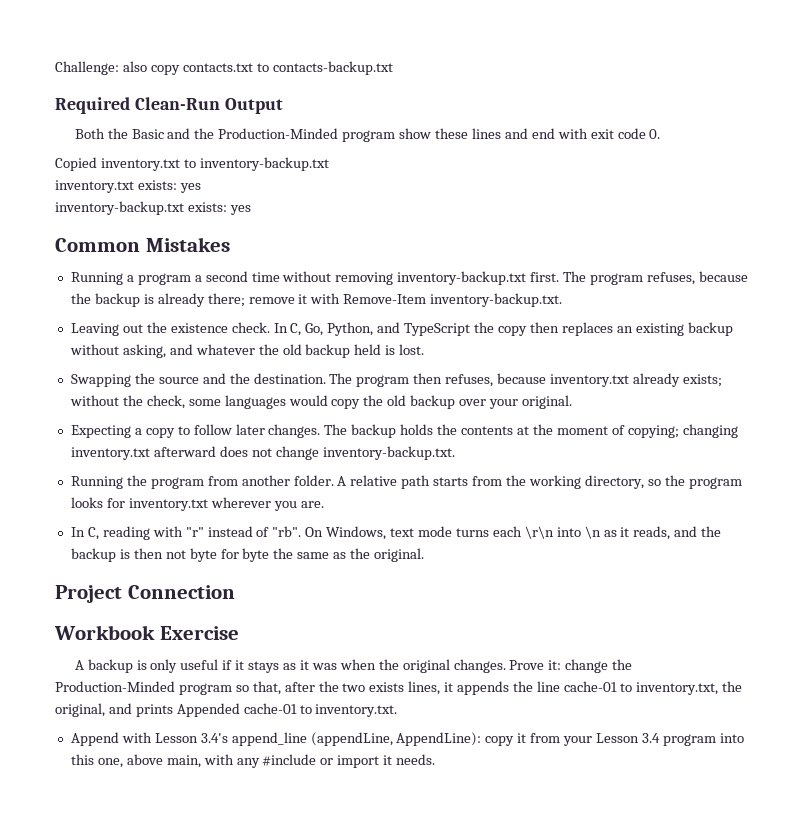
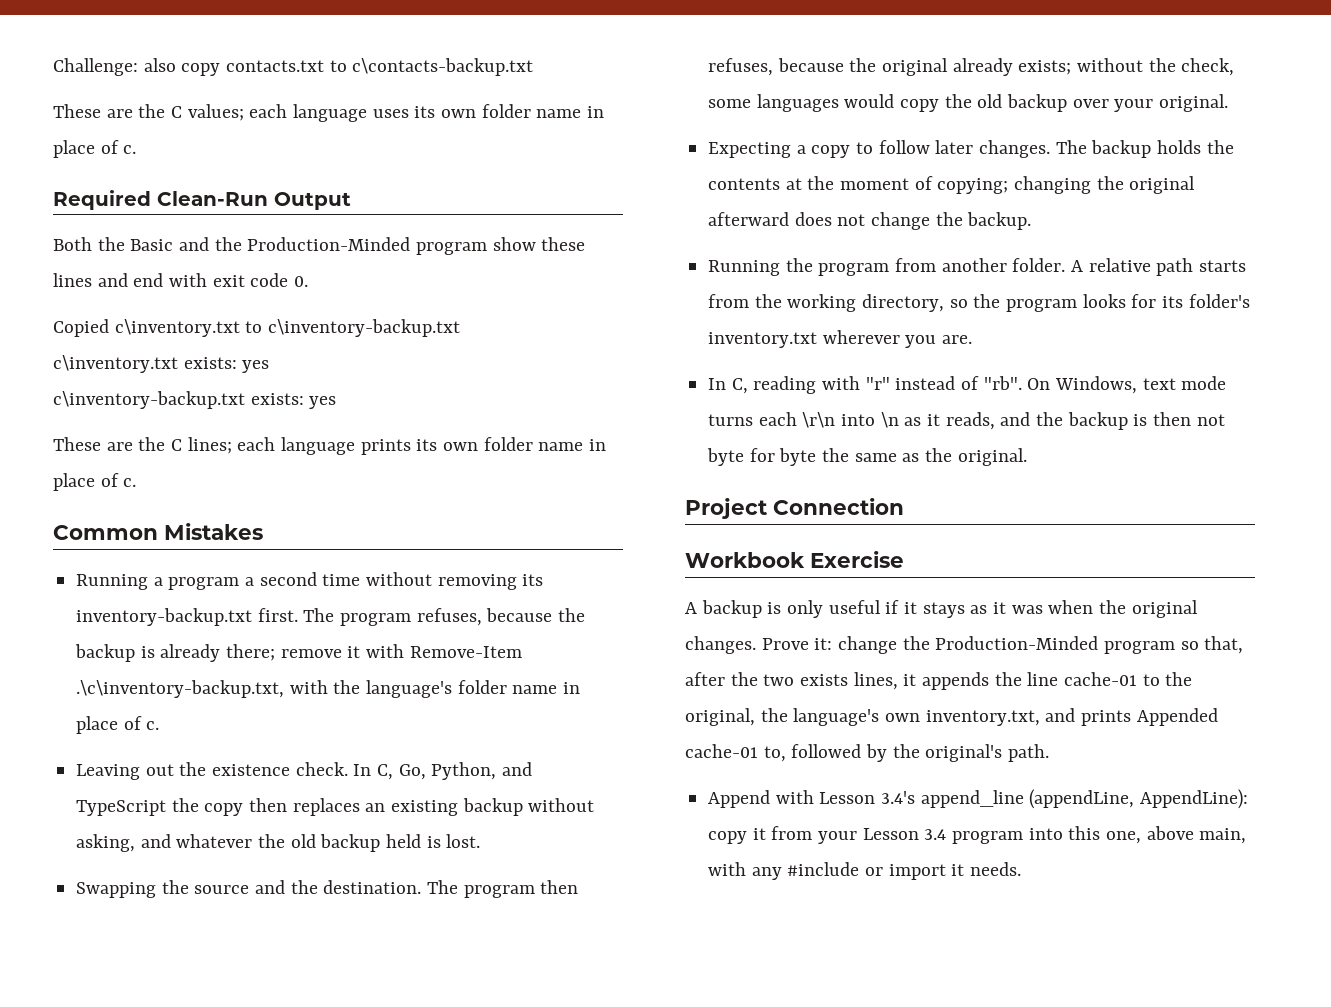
[272,61,393,75] contacts-backup.txt -> [352,58,534,76] [53,104,605,122] [53,140,137,158] c\contacts-backup.txt // These are the C values; each language uses its own folder name in place of c.
[100,157,329,171] [55,180,201,193] [55,201,251,215] inventory.txt to inventory-backup.txt // inventory.txt exists: yes // inventory-backup.txt exists: yes -> [114,319,461,337] [53,355,270,373] [53,391,337,409] [53,437,607,455] [53,473,137,491] c\inventory.txt to c\inventory-backup.txt // c\inventory.txt exists: yes // c\inventory-backup.txt exists: yes // These are the C lines; each language prints its own folder name in place of c.
(394, 278) none -> [522,574,544,586] its
[430,293,563,307] inventory-backup.txt. -> [76,680,581,698] [76,716,160,734] .\c\inventory-backup.txt, with the language's folder name in place of c.
[550,374,630,387] inventory.txt -> [849,58,949,76] the original
[70,447,150,460] inventory.txt -> [1096,176,1196,194] the original
[322,446,455,460] inventory-backup.txt. -> [935,212,1032,230] the backup.
(125, 503) none -> [1162,294,1250,308] its folder's
[635,682,718,695] inventory.txt, -> (1160, 680) none
[108,703,398,717] and prints Appended cache-01 to inventory.txt. -> [760,708,1218,726] [685,744,1050,762] the language's own inventory.txt, and prints Appended cache-01 to, followed by the original's path.

